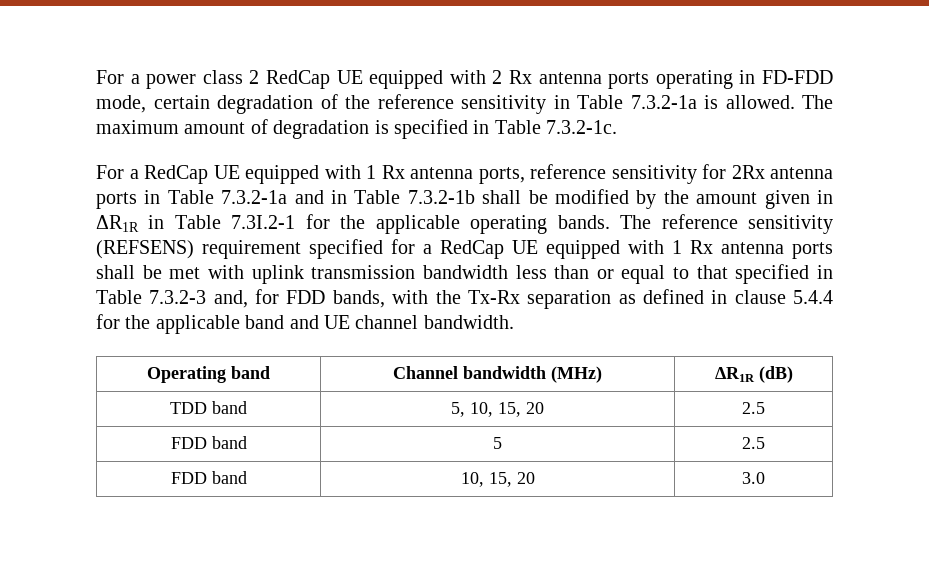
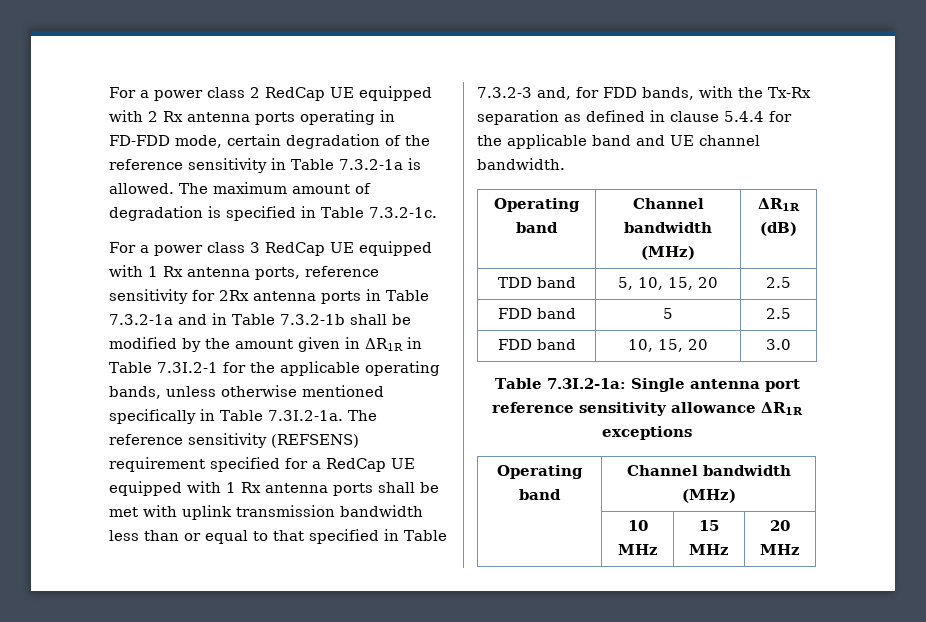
(139, 174) none -> [154,242,260,256] power class 3
[557,215,610,229] bands. -> [109,385,384,399] [109,409,343,424] bands, unless otherwise mentioned specifically in Table 7.3I.2-1a.
(765, 478) none -> [494,378,800,392] [492,402,803,416] [602,426,692,440] [497,465,583,479] [519,489,561,500] [626,465,791,476] [681,489,736,503] [627,520,648,531] [617,544,658,555] [699,520,719,531] [689,544,729,555] [770,520,790,531] [760,544,800,555] // Table 7.3I.2-1a: Single antenna port reference sensitivity allowance ΔR1R exceptions // Operating band | Channel bandwidth (MHz) // | 10 MHz | 15 MHz | 20 MHz

